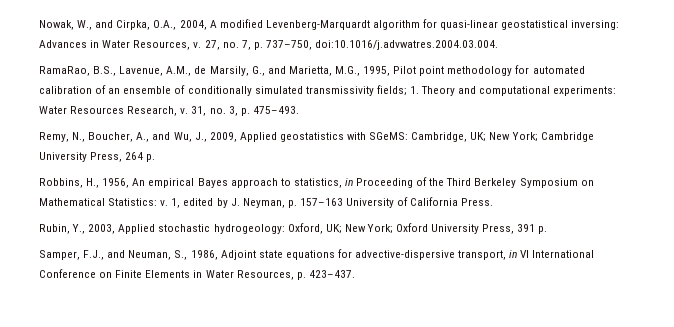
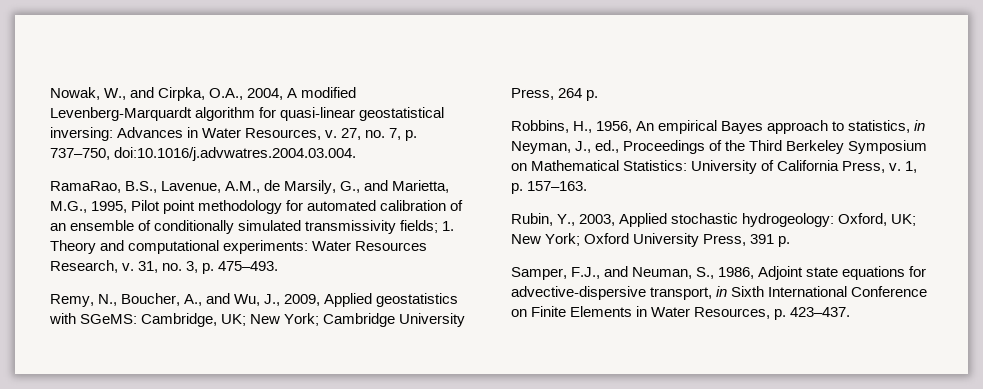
[356,178,414,188] Proceeding -> [511,140,706,154] Neyman, J., ed., Proceedings
[160,197,494,208] v. 1, edited by J. Neyman, p. 157–163 University of California Press. -> [691,160,918,174] [511,181,588,194] University of California Press, v. 1, p. 157–163.
[520,250,530,258] VI -> [731,286,765,297] Sixth

